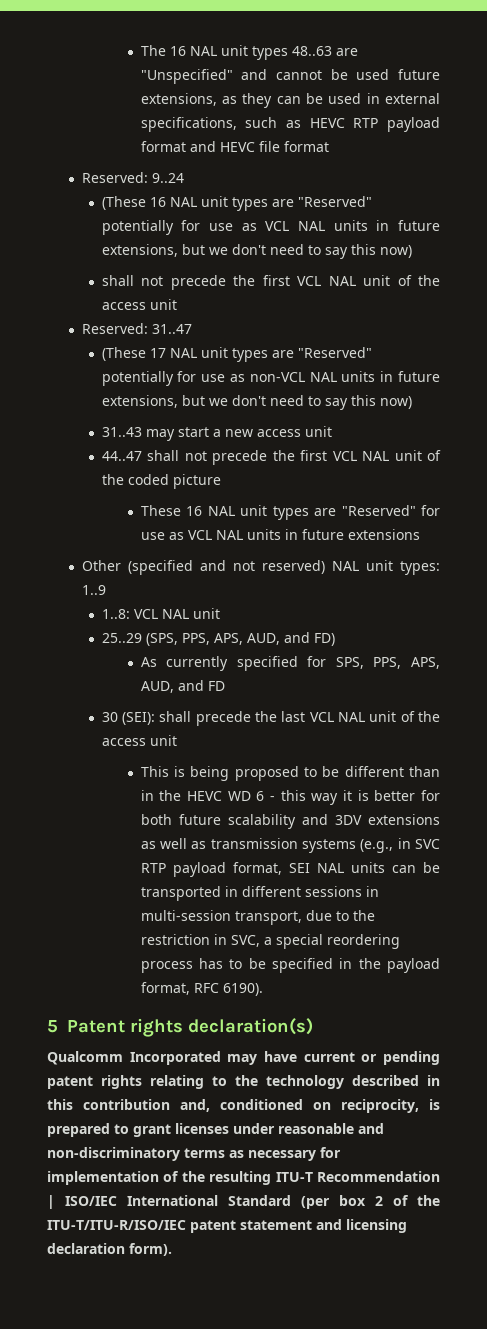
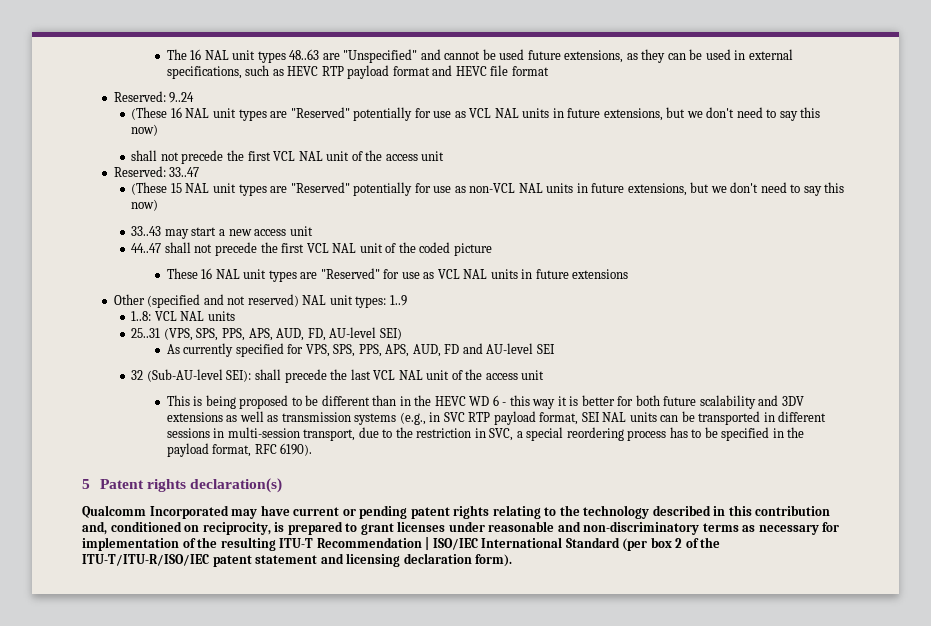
[151,324,192,334] [101,347,166,361] 31..47 // (These 17 -> [169,167,200,177] [131,182,182,195] 33..47 // (These 15
[101,427,142,437] 31..43 -> [131,226,162,236] 33..43
[192,608,220,619] [101,632,335,646] unit // 25..29 (SPS, PPS, APS, AUD, and FD) -> [207,311,235,321] [131,327,402,341] units // 25..31 (VPS, SPS, PPS, APS, AUD, FD, AU-level SEI)
[335,657,440,669] [140,680,225,693] [101,712,155,725] SPS, PPS, APS, AUD, and FD // 30 (SEI): -> [305,343,555,357] [131,369,252,382] VPS, SPS, PPS, APS, AUD, FD and AU-level SEI // 32 (Sub-AU-level SEI):

